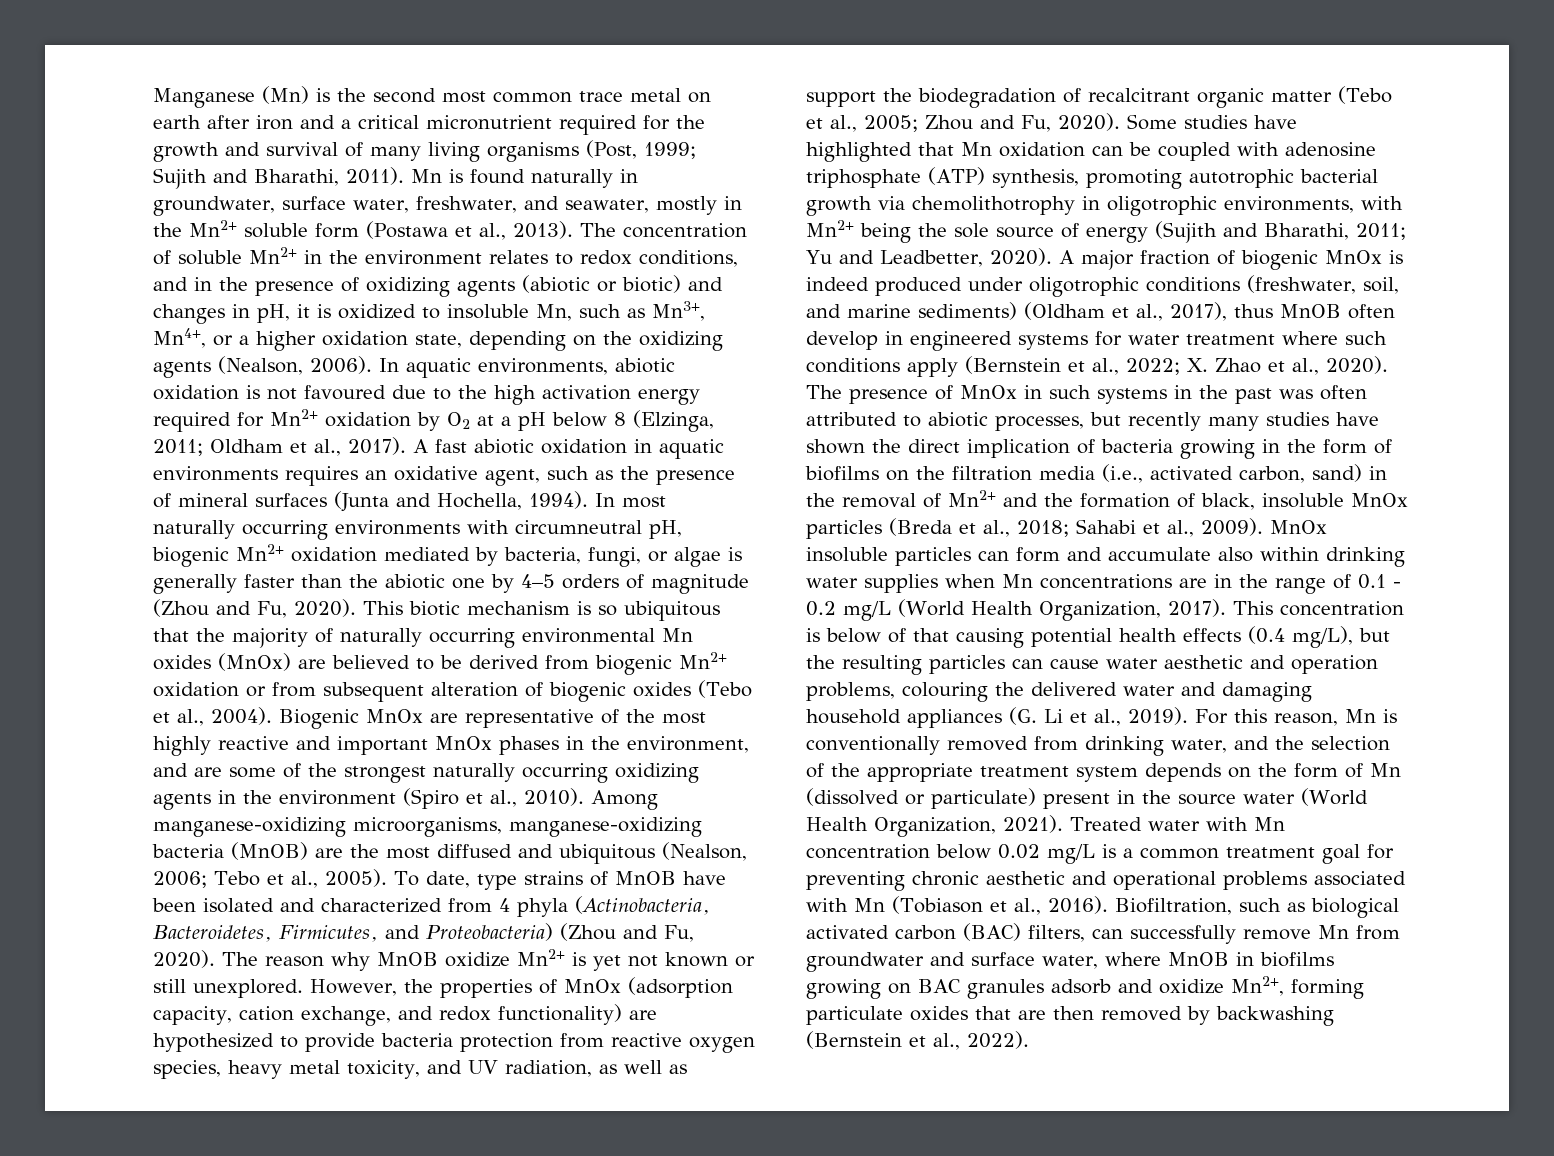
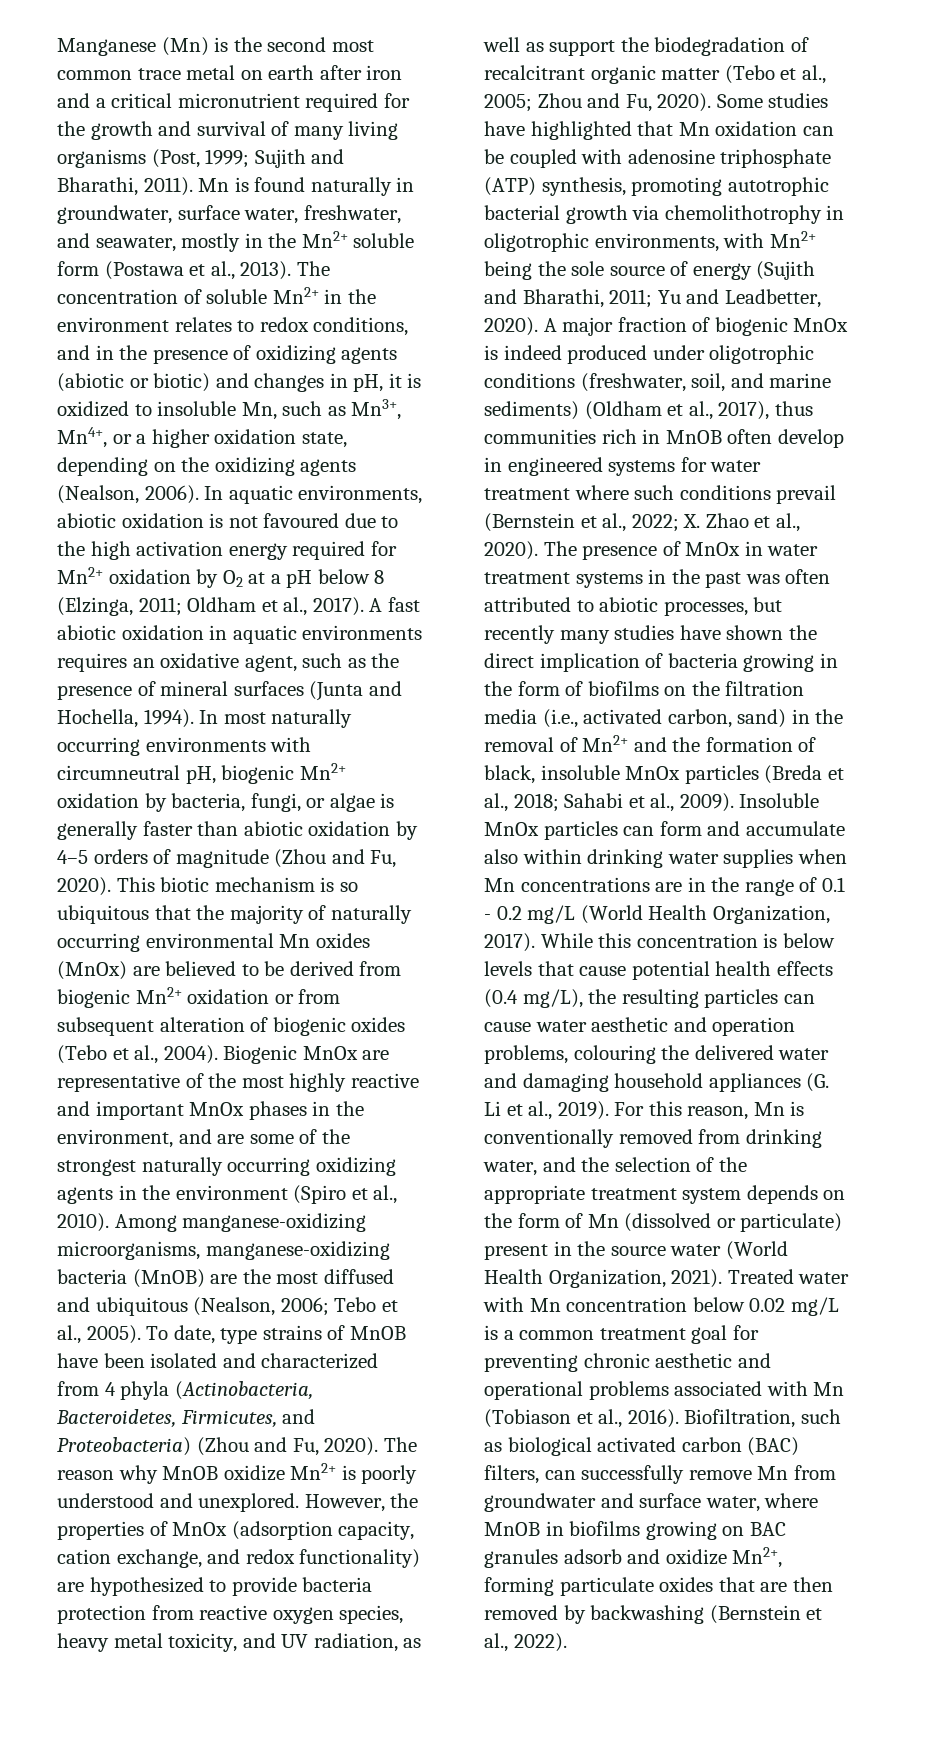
[384,547,470,561] mediated -> (139, 800) none
[349,574,485,589] the abiotic one -> [243,821,391,836] abiotic oxidation
[593,952,755,971] [153,979,186,993] yet not known or still -> [361,1465,418,1484] [57,1493,193,1508] poorly understood and
(1273, 311) none -> [484,429,661,444] communities rich in
[907,358,958,377] apply -> [776,485,837,504] prevail
[1049,385,1091,399] such -> [767,544,819,556] [484,572,570,584] water treatment
[1270,520,1327,534] [806,547,888,562] MnOx insoluble -> [739,793,820,808] [484,822,539,836] Insoluble MnOx
[1232,601,1273,615] This -> [540,933,632,948] While this
[888,628,1024,648] of that causing -> [484,961,627,976] levels that cause
[1359,628,1390,642] but -> (583, 998) none

